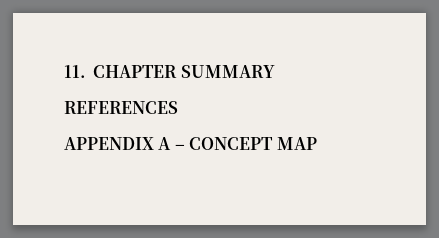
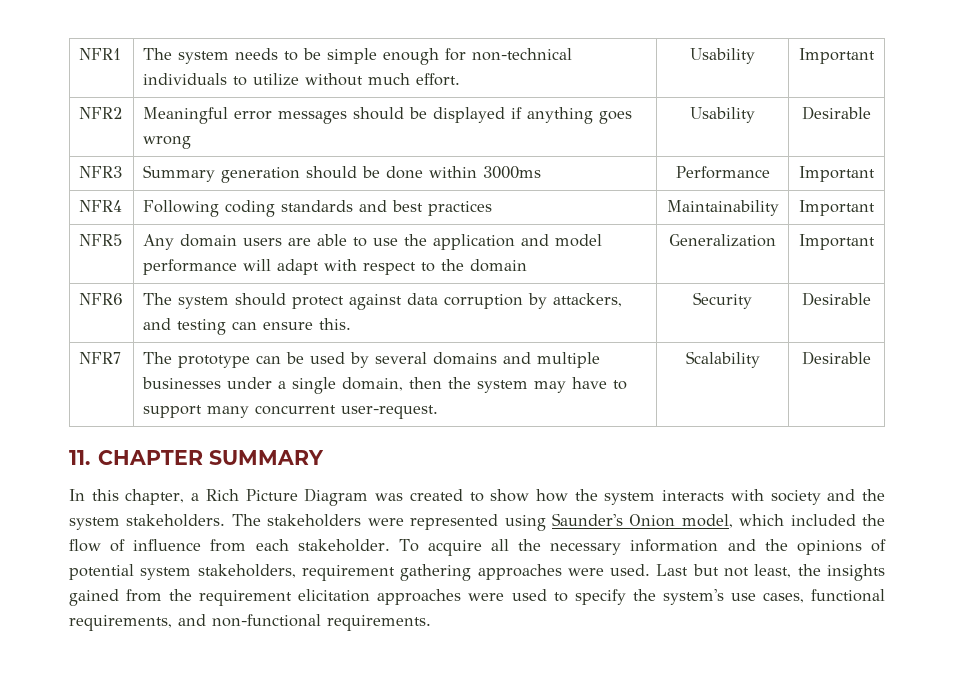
[64,65,275,78] [64,101,178,114] [64,137,317,150] 11. CHAPTER SUMMARY // REFERENCES // APPENDIX A – CONCEPT MAP -> [78,48,121,60] [142,48,572,65] [142,73,460,86] [690,48,755,64] [799,48,875,64] [78,107,122,119] [142,107,632,124] [142,136,191,149] [690,107,755,123] [802,106,871,120] [78,166,122,178] [142,165,541,183] [675,166,770,179] [799,166,875,182] [78,200,122,212] [142,200,492,217] [666,200,779,216] [799,200,875,216] [78,234,122,246] [142,234,602,250] [142,259,527,275] [669,234,776,247] [799,234,875,250] [78,293,123,305] [142,293,622,310] [142,318,351,335] [693,292,752,309] [802,292,871,306] [78,352,121,364] [142,352,600,368] [141,377,627,394] [142,405,438,419] [685,351,760,368] [802,351,871,365] [69,450,325,465] [69,488,885,506] [69,513,885,531] [69,539,886,556] [69,564,885,581] [69,589,885,606] [69,614,431,631] NFR1 | The system needs to be simple enough for non-technical individuals to utilize without much effort. | Usability | Important // NFR2 | Meaningful error messages should be displayed if anything goes wrong | Usability | Desirable // NFR3 | Summary generation should be done within 3000ms | Performance | Important // NFR4 | Following coding standards and best practices | Maintainability | Important // NFR5 | Any domain users are able to use the application and model performance will adapt with respect to the domain | Generalization | Important // NFR6 | The system should protect against data corruption by attackers, and testing can ensure this. | Security | Desirable // NFR7 | The prototype can be used by several domains and multiple businesses under a single domain, then the system may have to support many concurrent user-request. | Scalability | Desirable // 11. CHAPTER SUMMARY // In this chapter, a Rich Picture Diagram was created to show how the system interacts with society and the system stakeholders. The stakeholders were represented using Saunder's Onion model, which included the flow of influence from each stakeholder. To acquire all the necessary information and the opinions of potential system stakeholders, requirement gathering approaches were used. Last but not least, the insights gained from the requirement elicitation approaches were used to specify the system's use cases, functional requirements, and non-functional requirements.

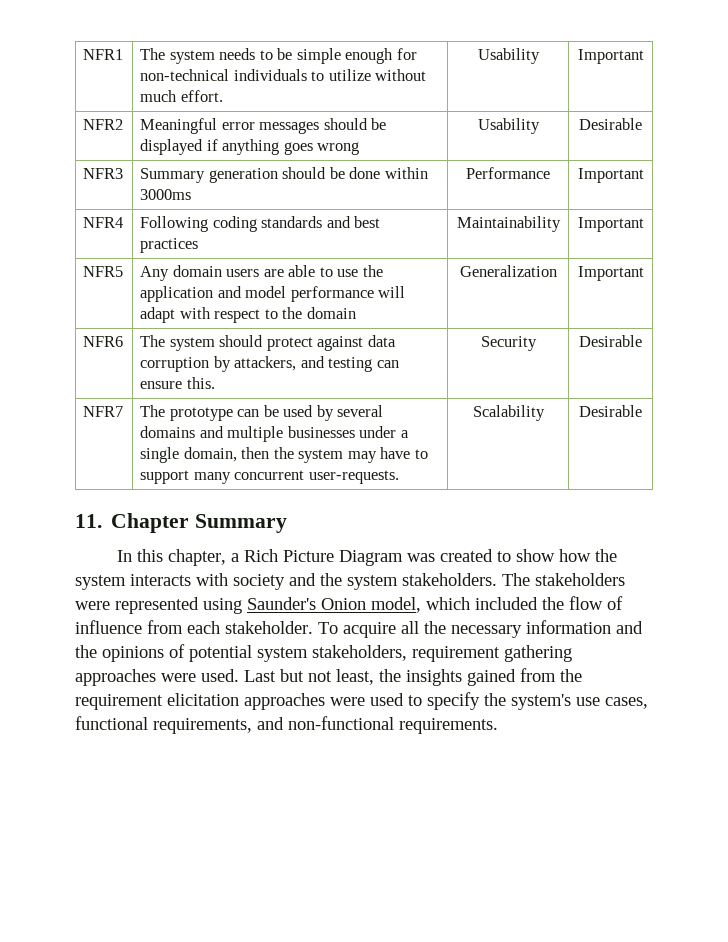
[340,405,438,419] user-request. -> [308,470,399,484] user-requests.
[98,450,325,465] CHAPTER SUMMARY -> [111,513,288,533] Chapter Summary

